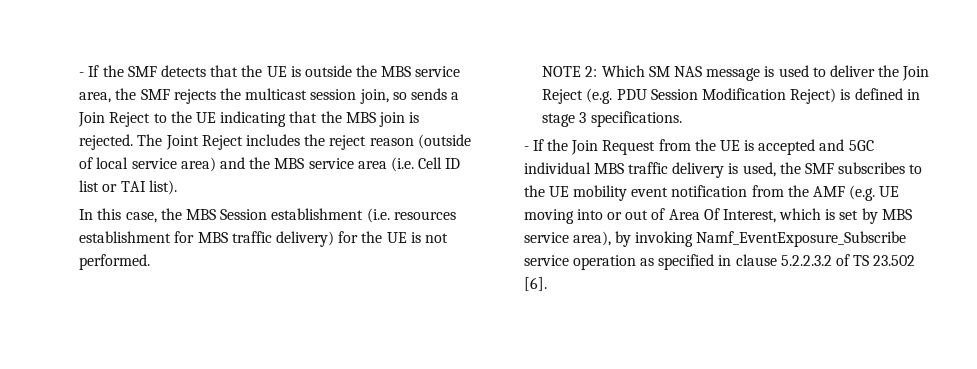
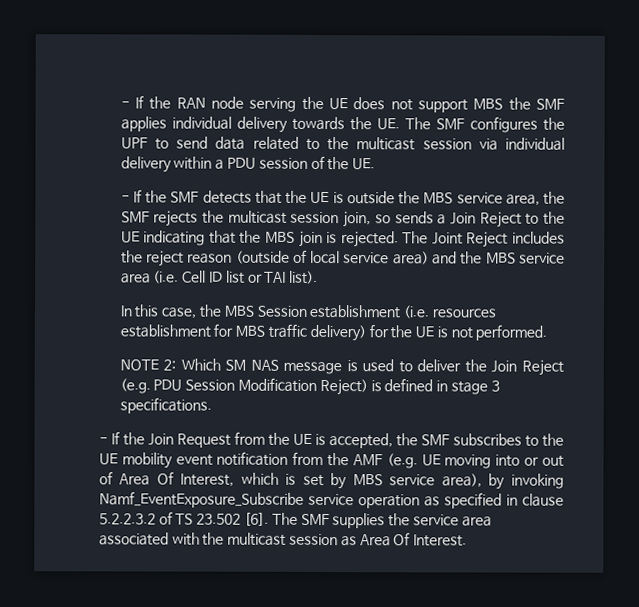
[79,65,124,77] - If the -> [120,95,566,113] [120,116,565,133] [120,136,566,151] [120,155,376,173] [120,189,168,204] - If the RAN node serving the UE does not support MBS the SMF applies individual delivery towards the UE. The SMF configures the UPF to send data related to the multicast session via individual delivery within a PDU session of the UE. // - If the
[758,139,874,155] [523,162,776,178] accepted and 5GC individual MBS traffic delivery is used, -> [328,433,393,449] accepted,
(547, 284) none -> [271,512,492,529] [98,532,468,547] The SMF supplies the service area associated with the multicast session as Area Of Interest.

